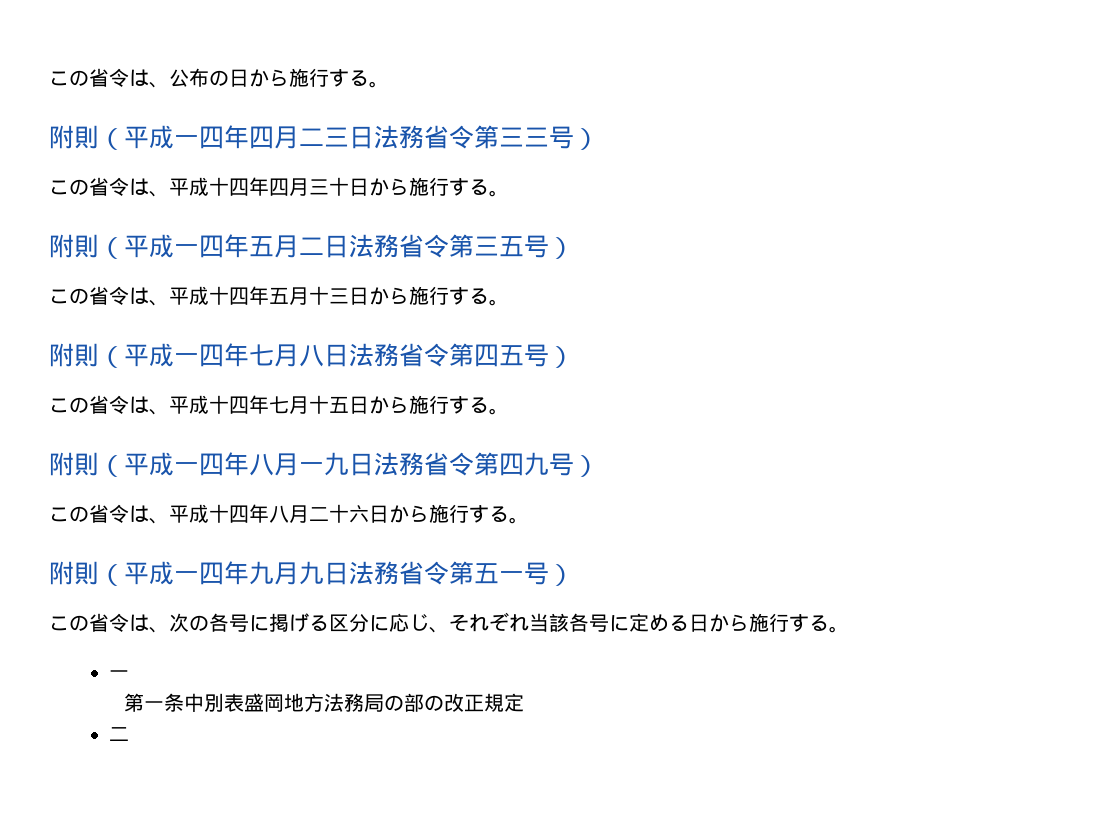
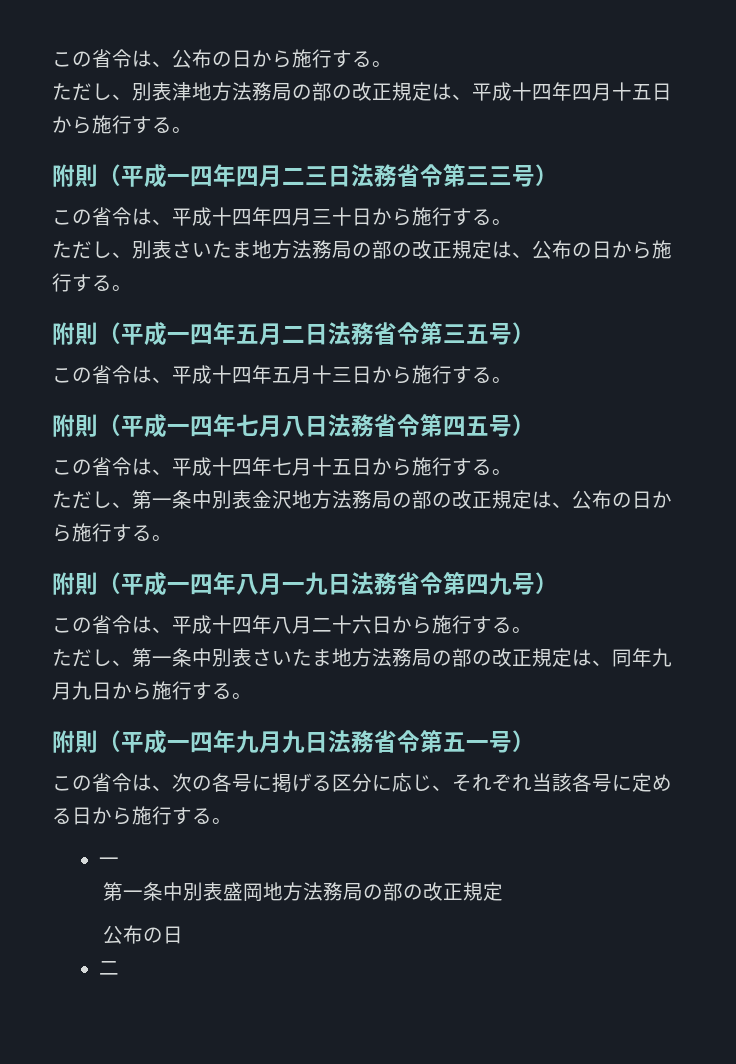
(389, 84) none -> [52,82,672,101] [52,115,192,134] // ただし、別表津地方法務局の部の改正規定は、平成十四年四月十五日から施行する。
(509, 193) none -> [52,240,672,259] [52,273,132,292] // ただし、別表さいたま地方法務局の部の改正規定は、公布の日から施行する。
(509, 411) none -> [52,490,672,509] [52,523,172,542] // ただし、第一条中別表金沢地方法務局の部の改正規定は、公布の日から施行する。
(529, 520) none -> [52,648,672,667] [52,681,252,700] // ただし、第一条中別表さいたま地方法務局の部の改正規定は、同年九月九日から施行する。
(525, 702) none -> [103,925,184,944] // 公布の日

